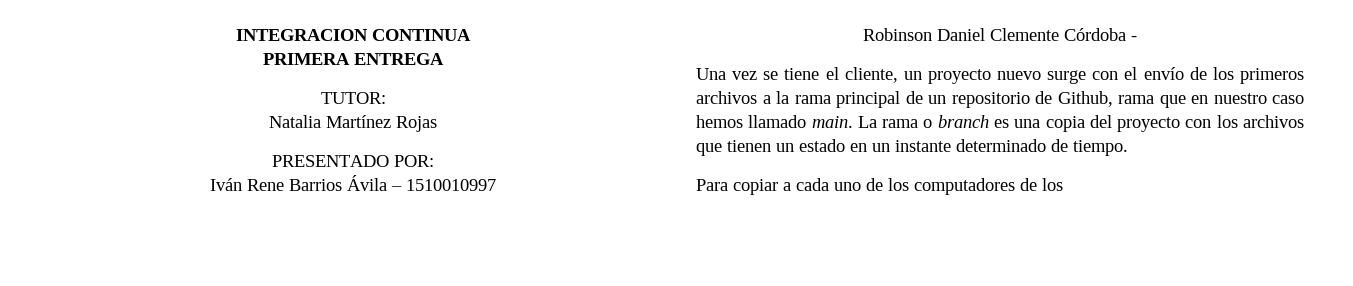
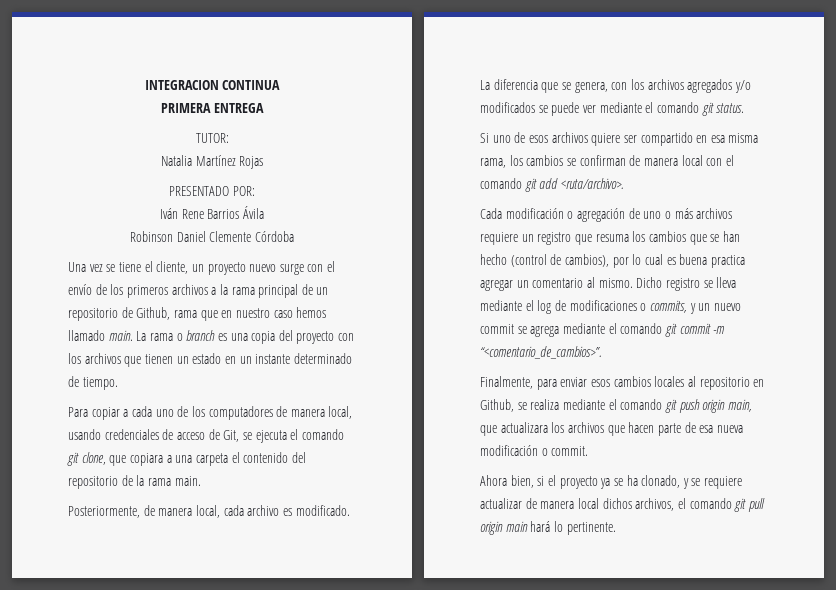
[391,179,496,191] – 1510010997 -> (264, 212) none
[1131,36,1137,41] - -> (294, 236) none
[1042,178,1063,191] los -> [290,406,353,419] [68,429,344,443] [67,452,306,466] [68,475,201,489] [68,505,350,518] [480,79,751,93] [480,102,745,116] [480,132,759,146] [480,155,734,168] [480,178,624,192] [480,208,733,222] [480,231,740,245] [480,254,745,268] [480,277,737,291] [480,300,741,314] [480,323,725,337] [480,346,602,359] [480,376,765,390] [480,399,752,413] [480,422,743,436] [480,445,589,456] [480,475,743,489] [480,498,765,512] [480,521,616,535] manera local, usando credenciales de acceso de Git, se ejecuta el comando git clone, que copiara a una carpeta el contenido del repositorio de la rama main. // Posteriormente, de manera local, cada archivo es modificado. La diferencia que se genera, con los archivos agregados y/o modificados se puede ver mediante el comando git status. // Si uno de esos archivos quiere ser compartido en esa misma rama, los cambios se confirman de manera local con el comando git add <ruta/archivo>. // Cada modificación o agregación de uno o más archivos requiere un registro que resuma los cambios que se han hecho (control de cambios), por lo cual es buena practica agregar un comentario al mismo. Dicho registro se lleva mediante el log de modificaciones o commits, y un nuevo commit se agrega mediante el comando git commit -m “<comentario_de_cambios>”. // Finalmente, para enviar esos cambios locales al repositorio en Github, se realiza mediante el comando git push origin main, que actualizara los archivos que hacen parte de esa nueva modificación o commit. // Ahora bien, si el proyecto ya se ha clonado, y se requiere actualizar de manera local dichos archivos, el comando git pull origin main hará lo pertinente.

